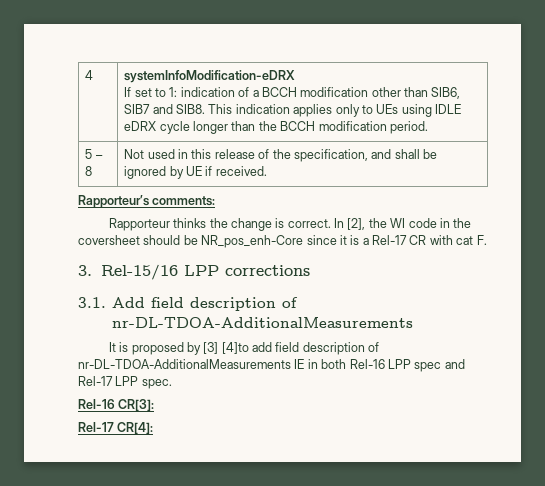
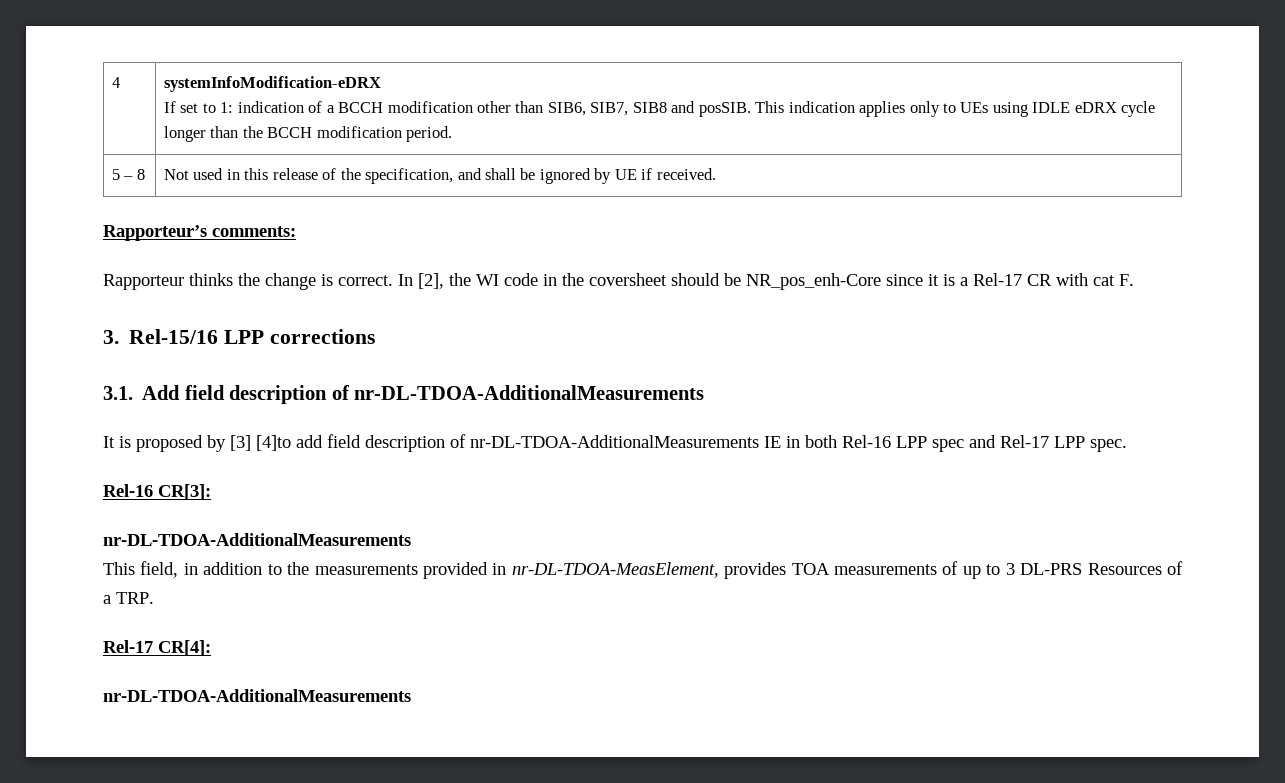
[124,104,205,114] SIB7 and SIB8. -> [590,101,751,117] SIB7, SIB8 and posSIB.
(155, 405) none -> [103,533,411,546] [103,561,1184,579] [103,592,154,604] // nr-DL-TDOA-AdditionalMeasurements // This field, in addition to the measurements provided in nr-DL-TDOA-MeasElement, provides TOA measurements of up to 3 DL-PRS Resources of a TRP.
(154, 428) none -> [103,689,411,702] // nr-DL-TDOA-AdditionalMeasurements

